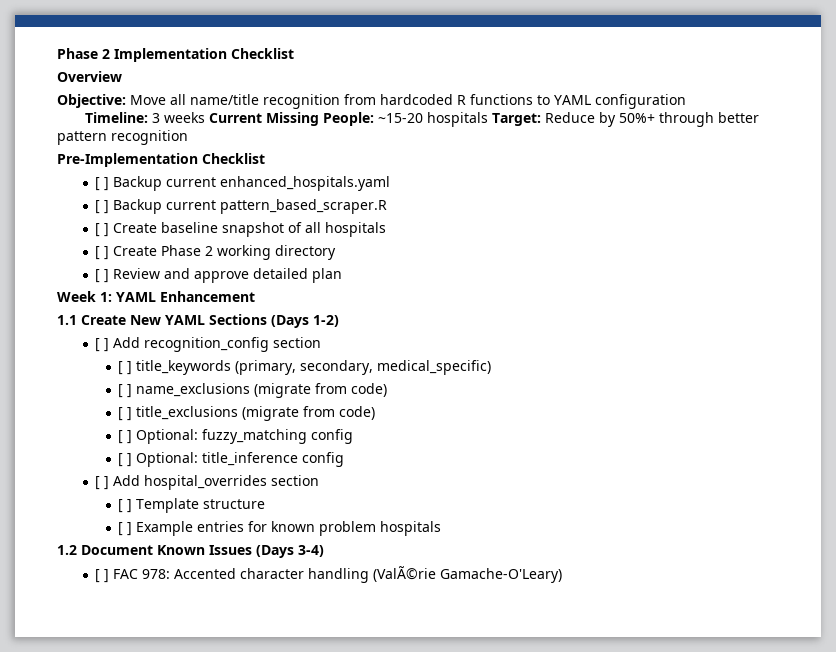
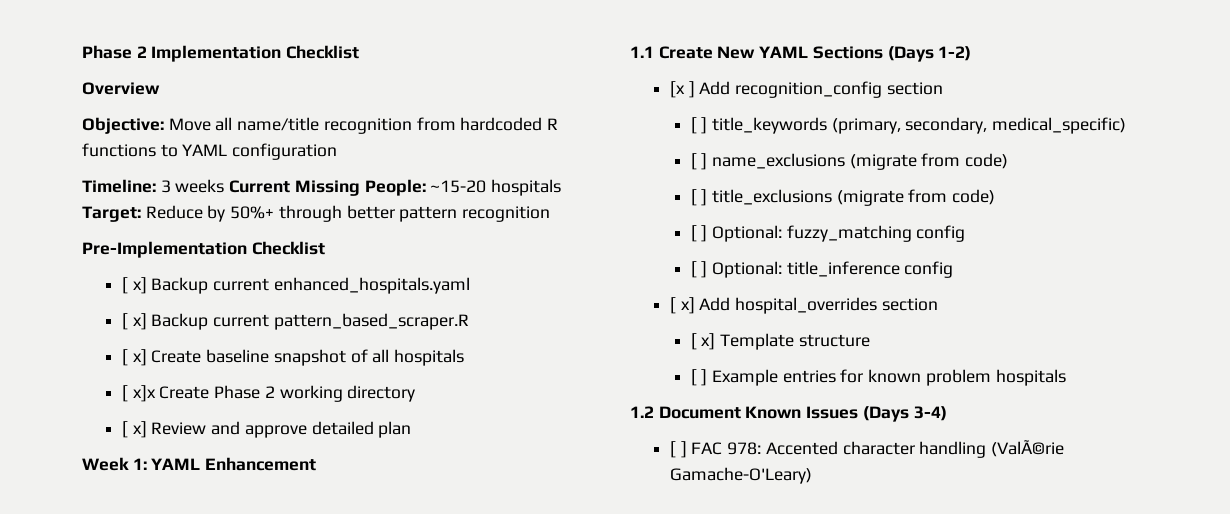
[104,177,110,191] ] -> [132,277,147,294] x]
[104,200,110,214] ] -> [132,313,147,330] x]
[104,223,110,237] ] -> [132,349,147,366] x]
[104,246,110,260] ] -> [132,385,156,402] x]x
[104,269,110,283] ] -> [132,421,147,438] x]
[95,338,101,352] [ -> [669,81,685,98] [x
[104,476,110,490] ] -> [680,297,695,314] x]
[127,499,133,513] ] -> [701,333,716,350] x]

